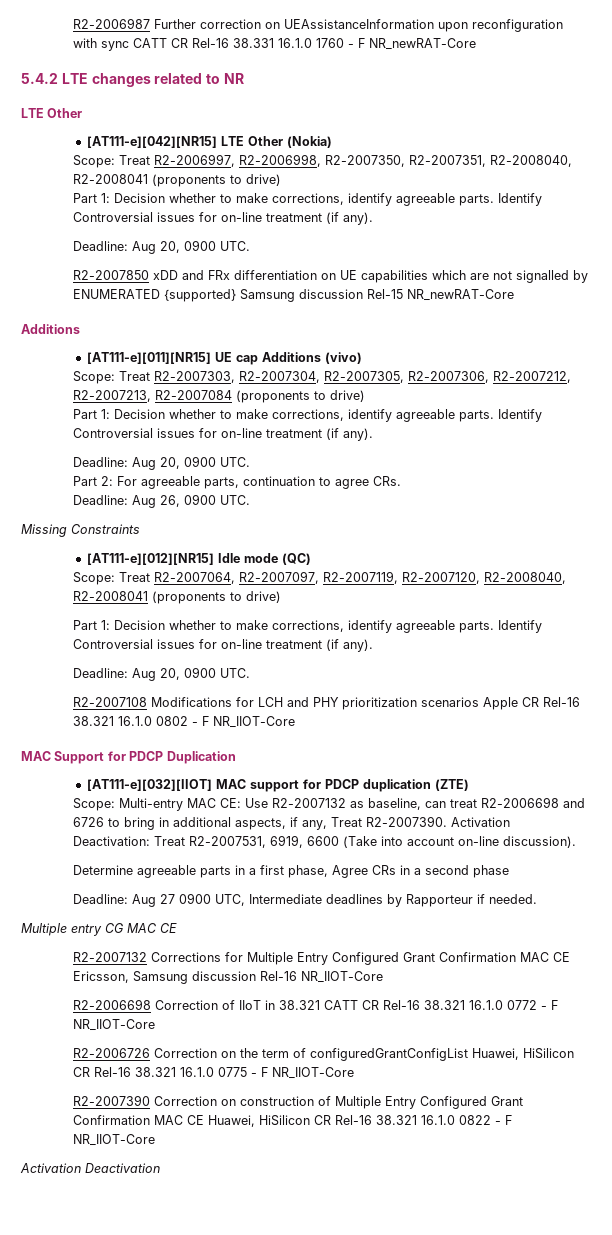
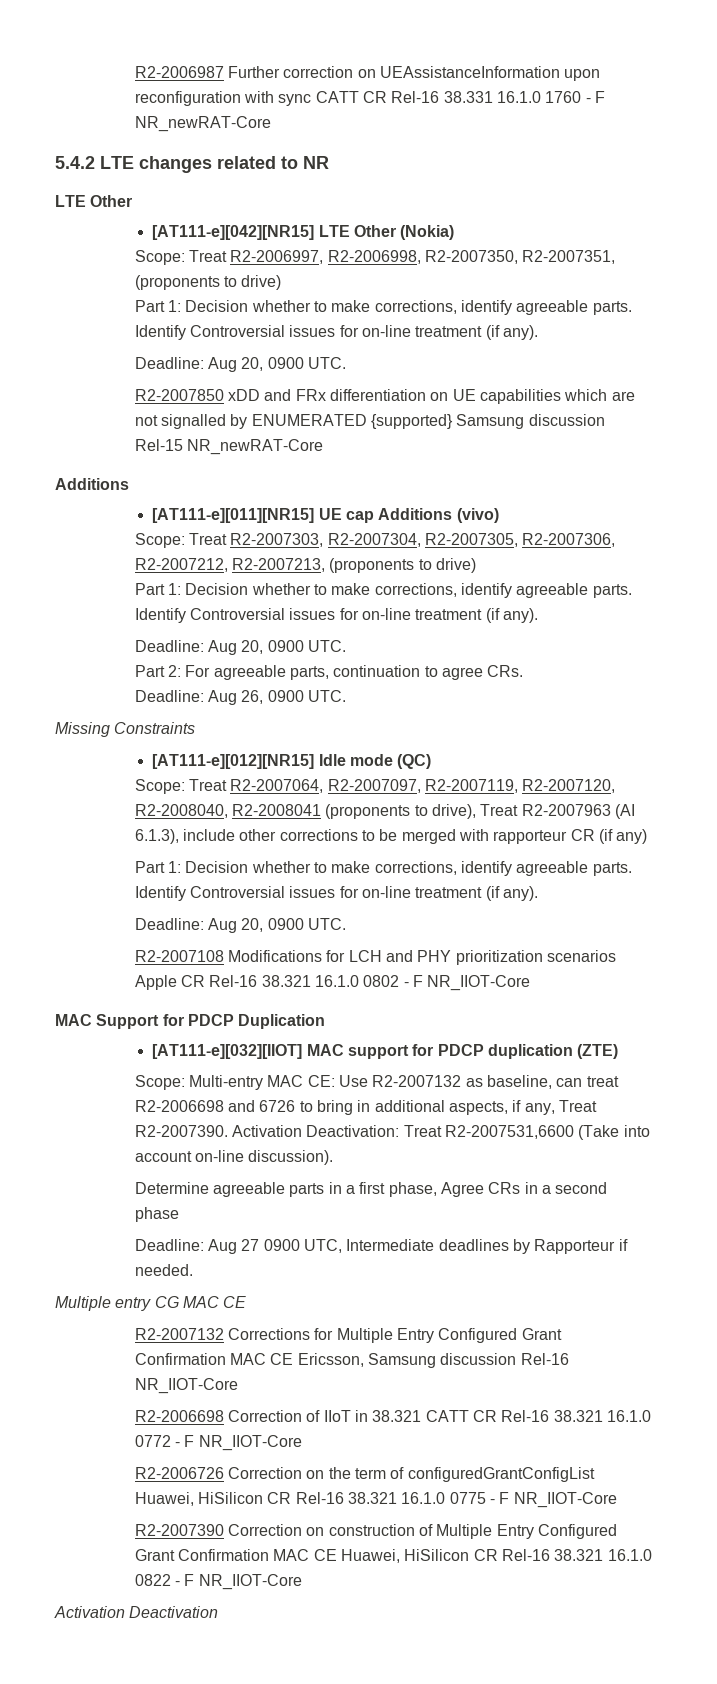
[490,155,573,167] [73,174,149,184] R2-2008040, R2-2008041 -> (616, 257) none
[155,390,233,400] R2-2007084 -> (325, 565) none
[246,591,282,603] drive) -> [431,804,635,819] [134,829,648,844] drive), Treat R2-2007963 (AI 6.1.3), include other corrections to be merged with rapporteur CR (if any)
[189,835,340,848] R2-2007531, 6919, 6600 -> [444,1125,574,1139] R2-2007531,6600

